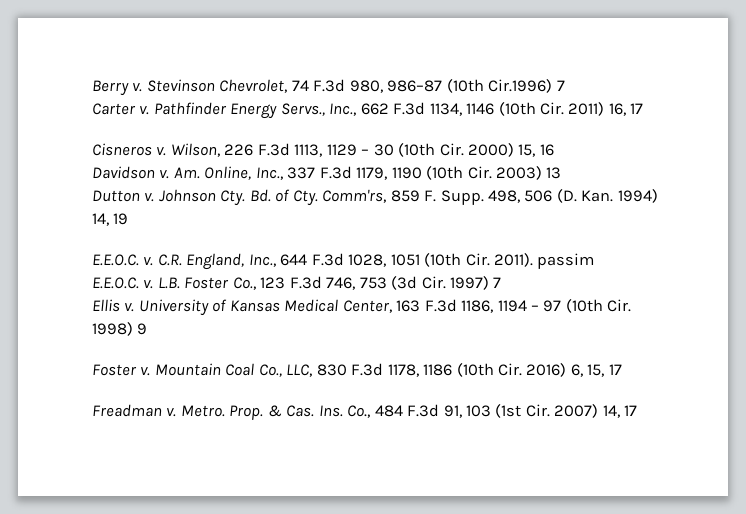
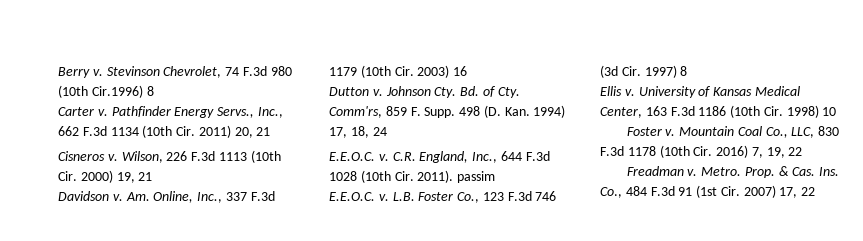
[349,80,443,93] 980, 986–87 -> [270,66,292,76] 980
[556,80,565,91] 7 -> [146,86,154,96] 8
[429,103,495,116] 1134, 1146 -> [110,127,139,136] 1134
[608,103,644,116] 16, 17 -> [234,127,271,138] 20, 21
[294,144,394,157] 1113, 1129 – 30 -> [218,152,247,161] 1113
[518,144,554,157] 15, 16 -> [116,172,153,183] 19, 21
[356,167,422,180] 1179, 1190 -> [329,67,357,76] 1179
[546,167,562,179] 13 -> [453,66,468,76] 16
[488,190,553,203] 498, 506 -> [459,106,481,116] 498
[92,213,129,226] 14, 19 -> [329,126,387,138] 17, 18, 24
[348,254,420,267] 1028, 1051 -> [329,171,357,181] 1028
[326,277,387,290] 746, 753 -> [535,191,557,201] 746
[493,277,502,288] 7 -> [680,66,688,76] 8
[461,300,562,313] 1186, 1194 – 97 -> [698,106,727,116] 1186
[137,323,148,335] 9 -> [822,107,837,116] 10
[387,364,453,377] 1178, 1186 -> [627,146,656,156] 1178
[570,364,622,377] 6, 15, 17 -> [751,147,803,158] 7, 19, 22
[443,405,492,418] 91, 103 -> [678,187,693,196] 91
[602,405,638,418] 14, 17 -> [779,187,816,198] 17, 22

